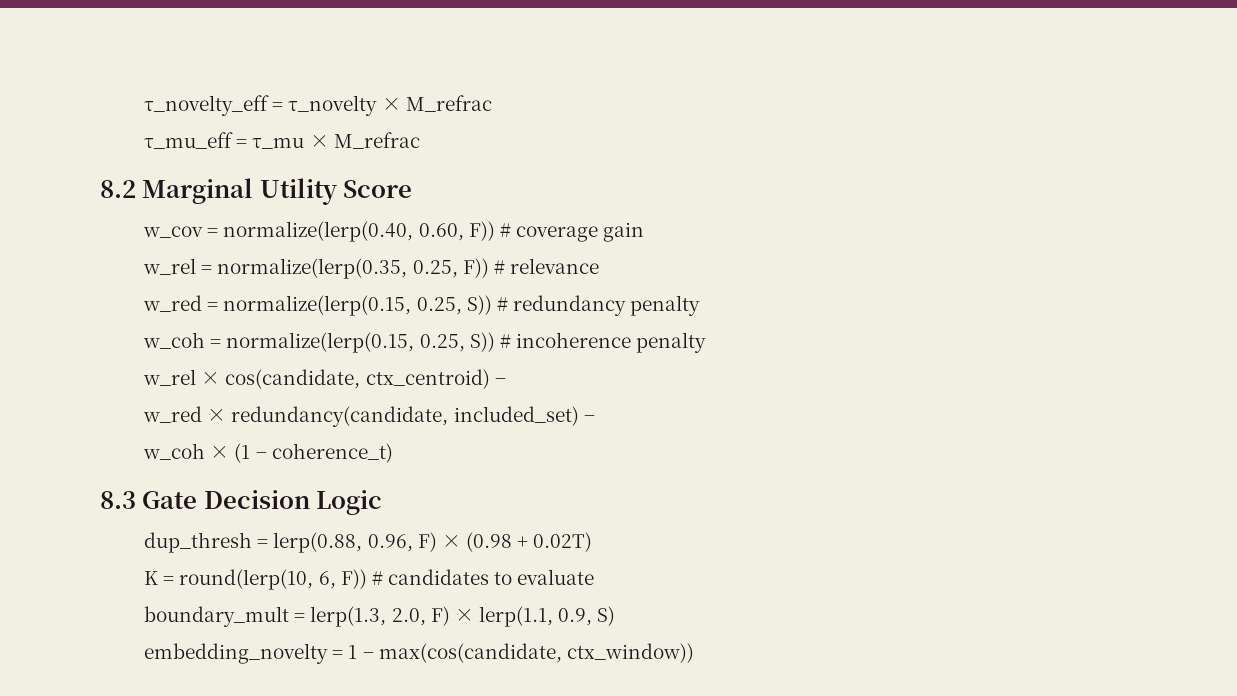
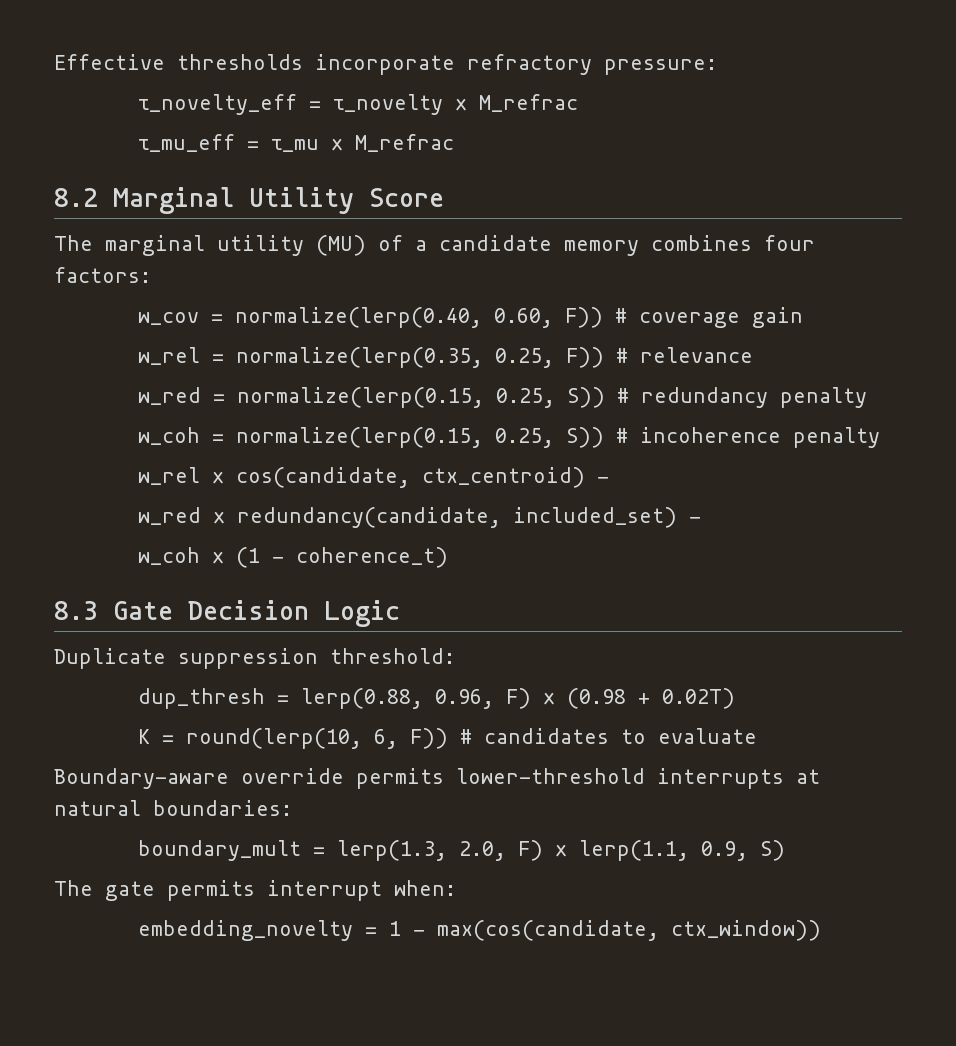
(144, 105) none -> [54,54,717,75] Effective thresholds incorporate refractory pressure: //
(413, 189) none -> [54,235,815,256] [54,267,151,283] // The marginal utility (MU) of a candidate memory combines four factors:
(383, 502) none -> [54,648,455,669] // Duplicate suppression threshold:
(595, 577) none -> [54,768,820,789] [54,800,292,816] // Boundary-aware override permits lower-threshold interrupts at natural boundaries:
(616, 616) none -> [54,880,456,901] // The gate permits interrupt when:

